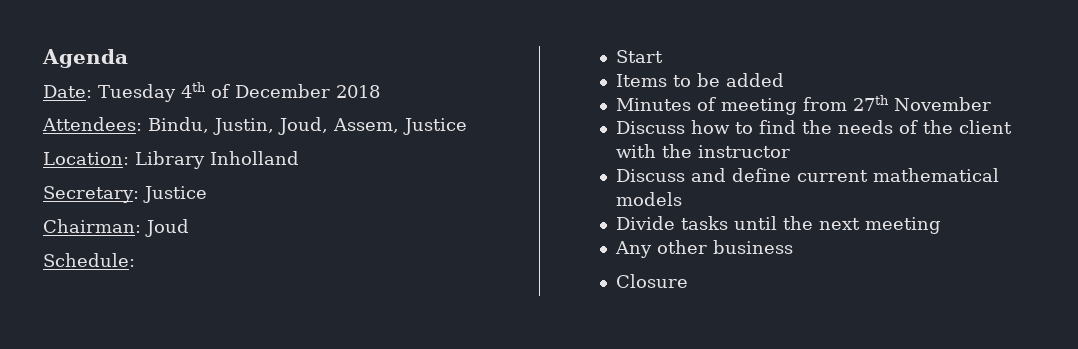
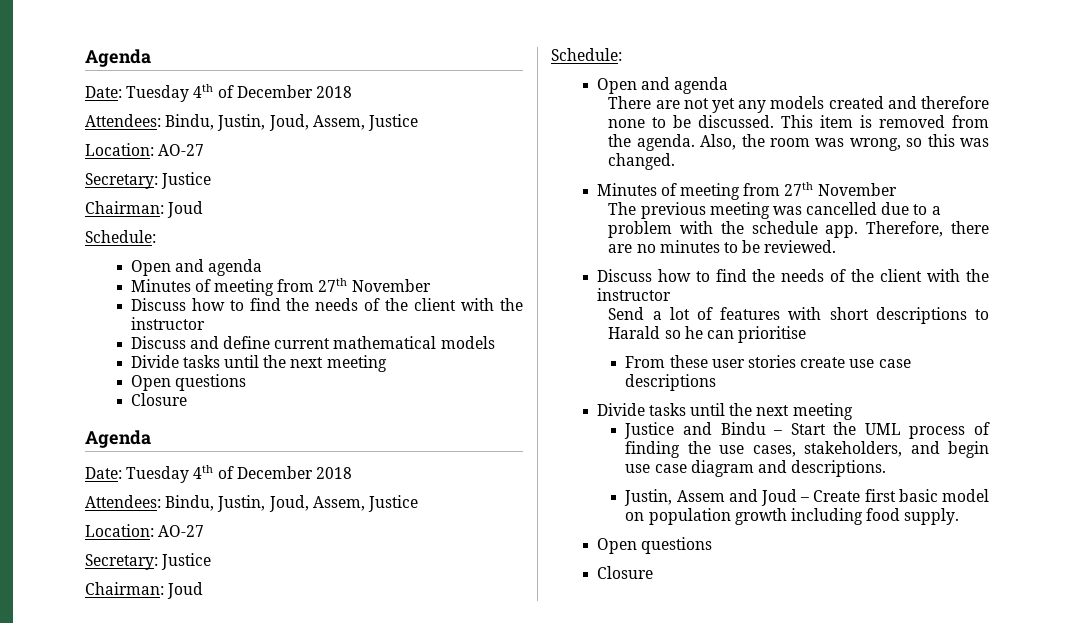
[135,151,299,169] [43,186,207,203] [43,219,189,237] [43,253,135,267] [615,50,663,63] [615,73,784,87] Library Inholland // Secretary: Justice // Chairman: Joud // Schedule: // Start // Items to be added -> [158,144,205,156] [85,172,212,189] [85,201,204,218] [85,230,156,243] [130,259,263,276] AO-27 // Secretary: Justice // Chairman: Joud // Schedule: // Open and agenda
[614,240,793,258] Any other business -> [130,374,246,391] [130,393,187,406] [85,430,151,448] [85,465,352,483] [85,495,418,512] [85,524,205,537] [85,553,212,570] [85,582,204,599] [551,48,622,61] [596,77,729,94] [608,96,989,113] [608,115,989,128] [608,134,989,151] [608,153,676,170] [596,182,897,200] [608,202,941,219] [608,221,989,238] [608,240,837,253] [596,269,989,282] [596,288,671,301] [608,307,989,324] [608,326,807,343] [625,355,911,368] [625,374,717,391] [596,403,853,420] [624,422,990,439] [625,441,989,458] [625,460,887,477] [624,489,989,506] [625,508,960,525] [596,537,712,554] Open questions // Closure // Agenda // Date: Tuesday 4th of December 2018 // Attendees: Bindu, Justin, Joud, Assem, Justice // Location: AO-27 // Secretary: Justice // Chairman: Joud // Schedule: // Open and agenda // There are not yet any models created and therefore none to be discussed. This item is removed from the agenda. Also, the room was wrong, so this was changed. // Minutes of meeting from 27th November // The previous meeting was cancelled due to a problem with the schedule app. Therefore, there are no minutes to be reviewed. // Discuss how to find the needs of the client with the instructor // Send a lot of features with short descriptions to Harald so he can prioritise // From these user stories create use case descriptions // Divide tasks until the next meeting // Justice and Bindu – Start the UML process of finding the use cases, stakeholders, and begin use case diagram and descriptions. // Justin, Assem and Joud – Create first basic model on population growth including food supply. // Open questions

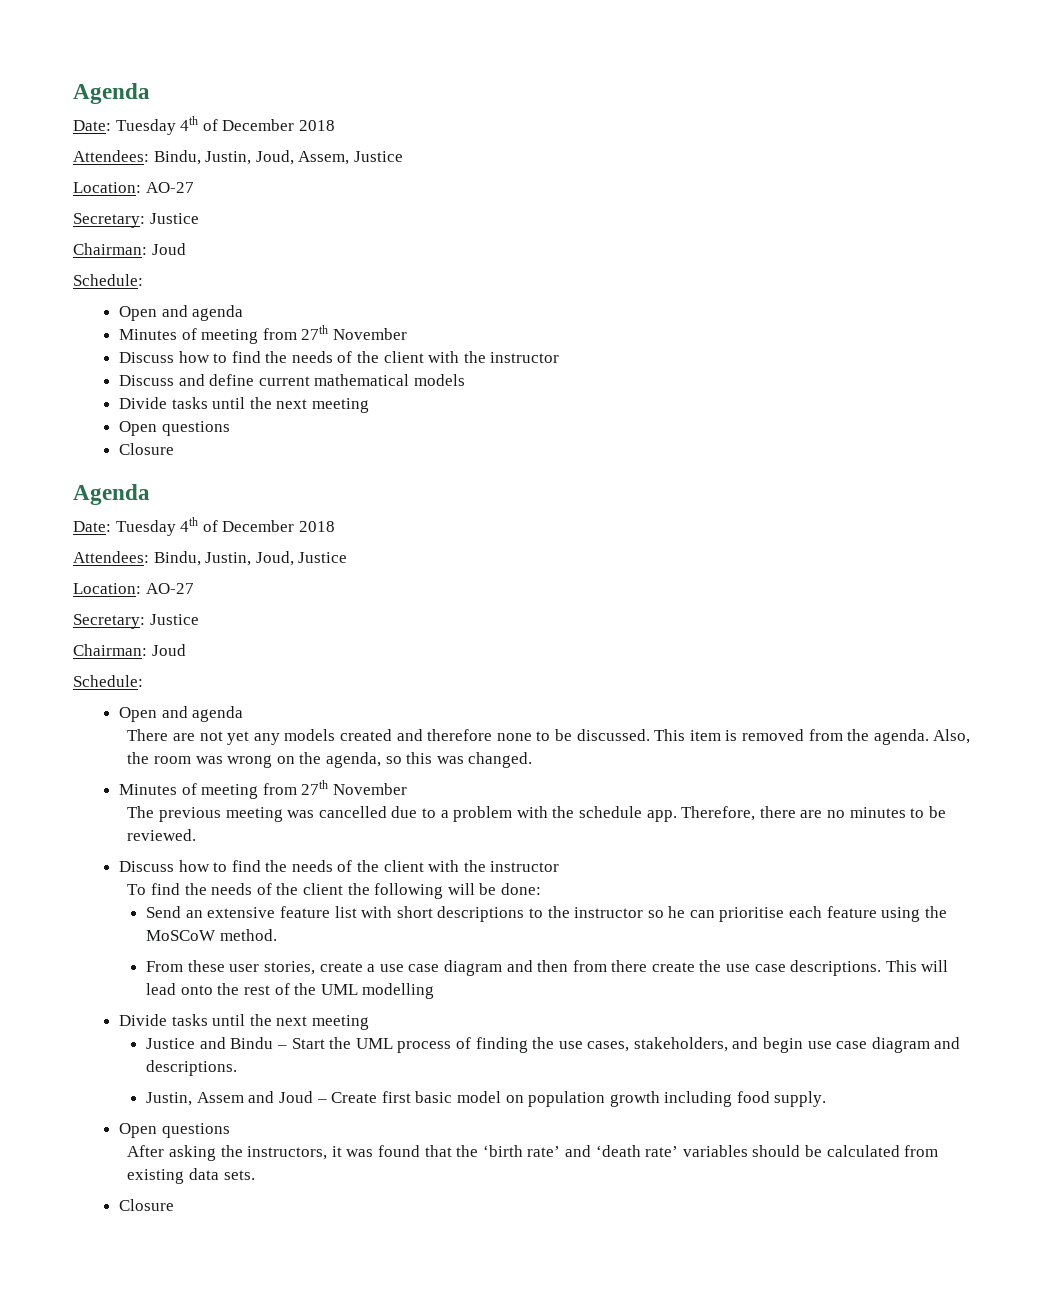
[312,496,365,511] Assem, -> (294, 558) none
[849,138,901,151] wrong, -> [227,752,382,768] wrong on the agenda,
[608,307,781,320] Send a lot of features -> [127,883,541,899] [146,906,357,918] To find the needs of the client the following will be done: // Send an extensive feature list
[608,326,661,339] Harald -> [547,906,644,918] the instructor
[625,355,911,368] [625,374,717,391] // From these user stories create use case descriptions -> [789,906,947,922] [146,929,277,941] [146,960,949,976] [146,983,435,999] each feature using the MoSCoW method. // From these user stories, create a use case diagram and then from there create the use case descriptions. This will lead onto the rest of the UML modelling
(712, 545) none -> [127,1145,939,1161] [127,1168,255,1184] // After asking the instructors, it was found that the ‘birth rate’ and ‘death rate’ variables should be calculated from existing data sets.

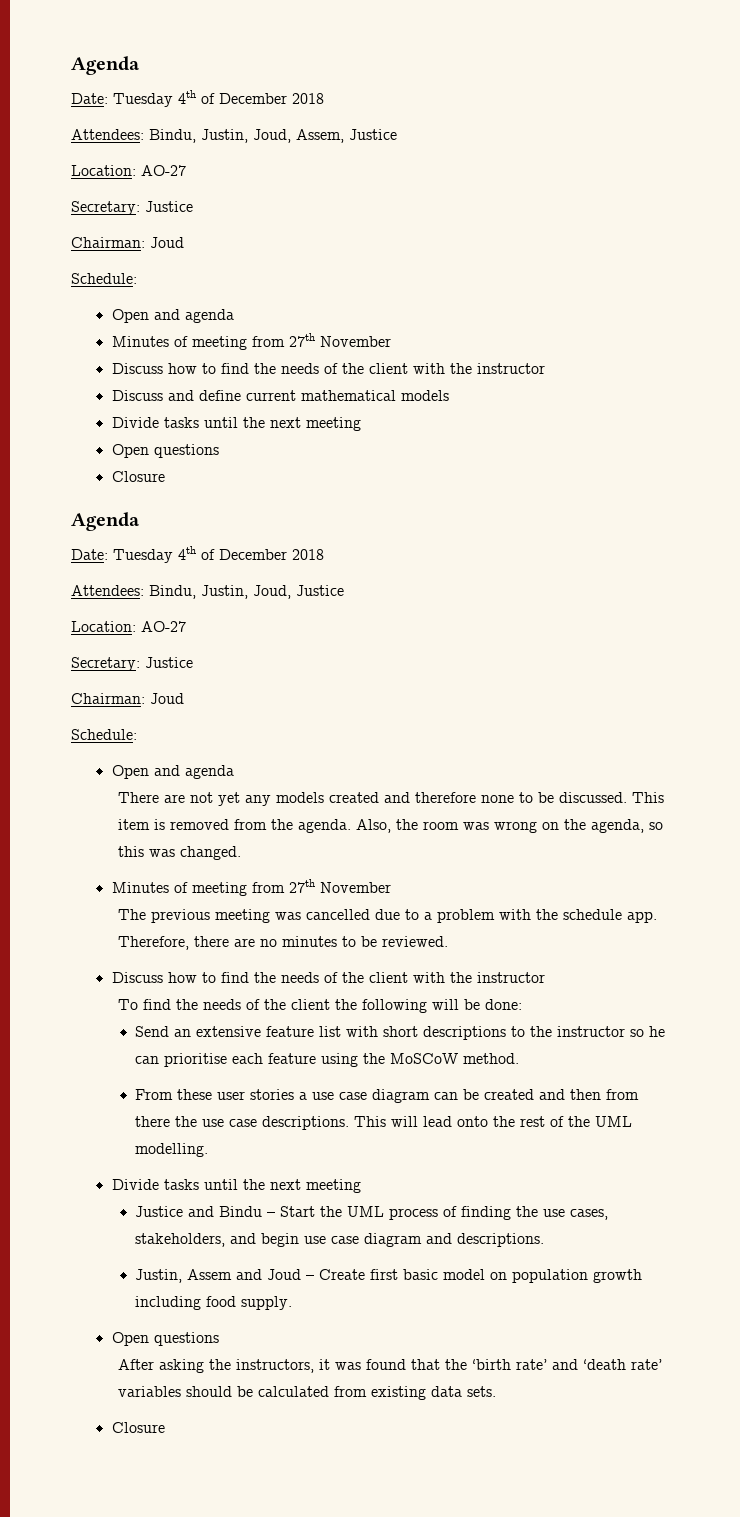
[263,961,363,975] stories, create -> [250,1089,295,1100] stories
(502, 968) none -> [434,1089,535,1100] can be created
[651,962,695,972] create -> (171, 1121) none
[362,983,435,999] modelling -> [135,1143,209,1157] modelling.

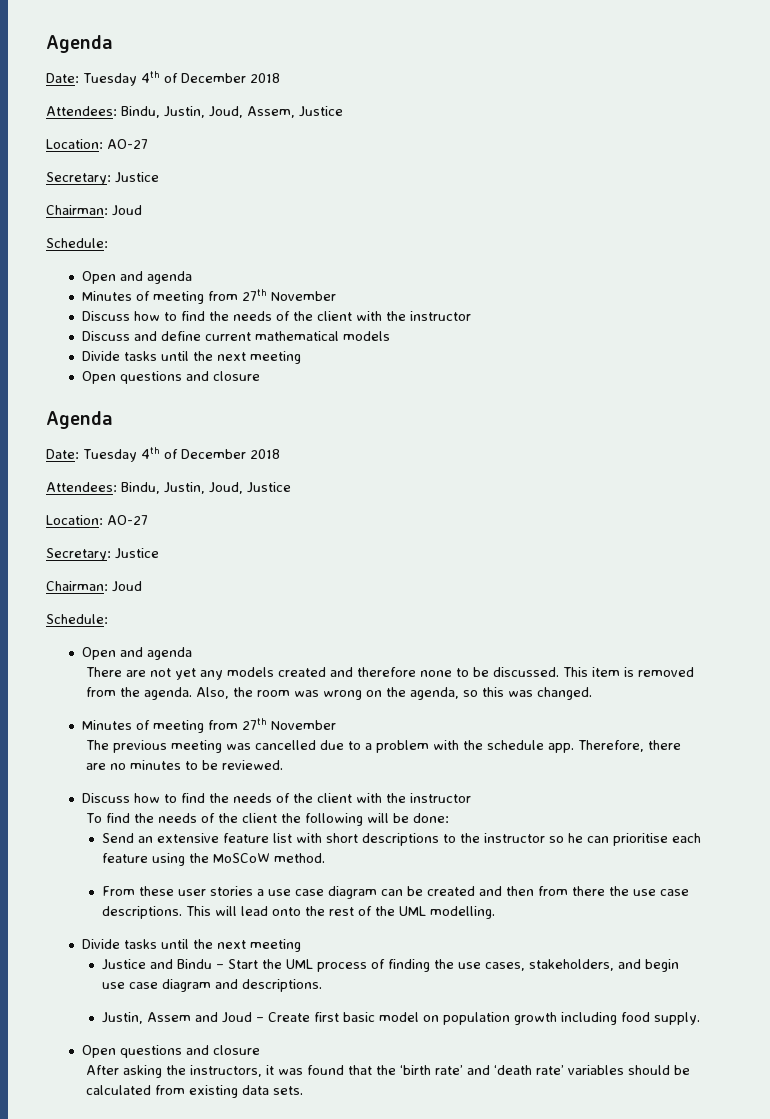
[111,471,165,482] // Closure -> [185,371,260,381] and closure
(219, 1339) none -> [185,1045,260,1055] and closure
[111,1422,165,1433] // Closure -> (303, 1090) none

